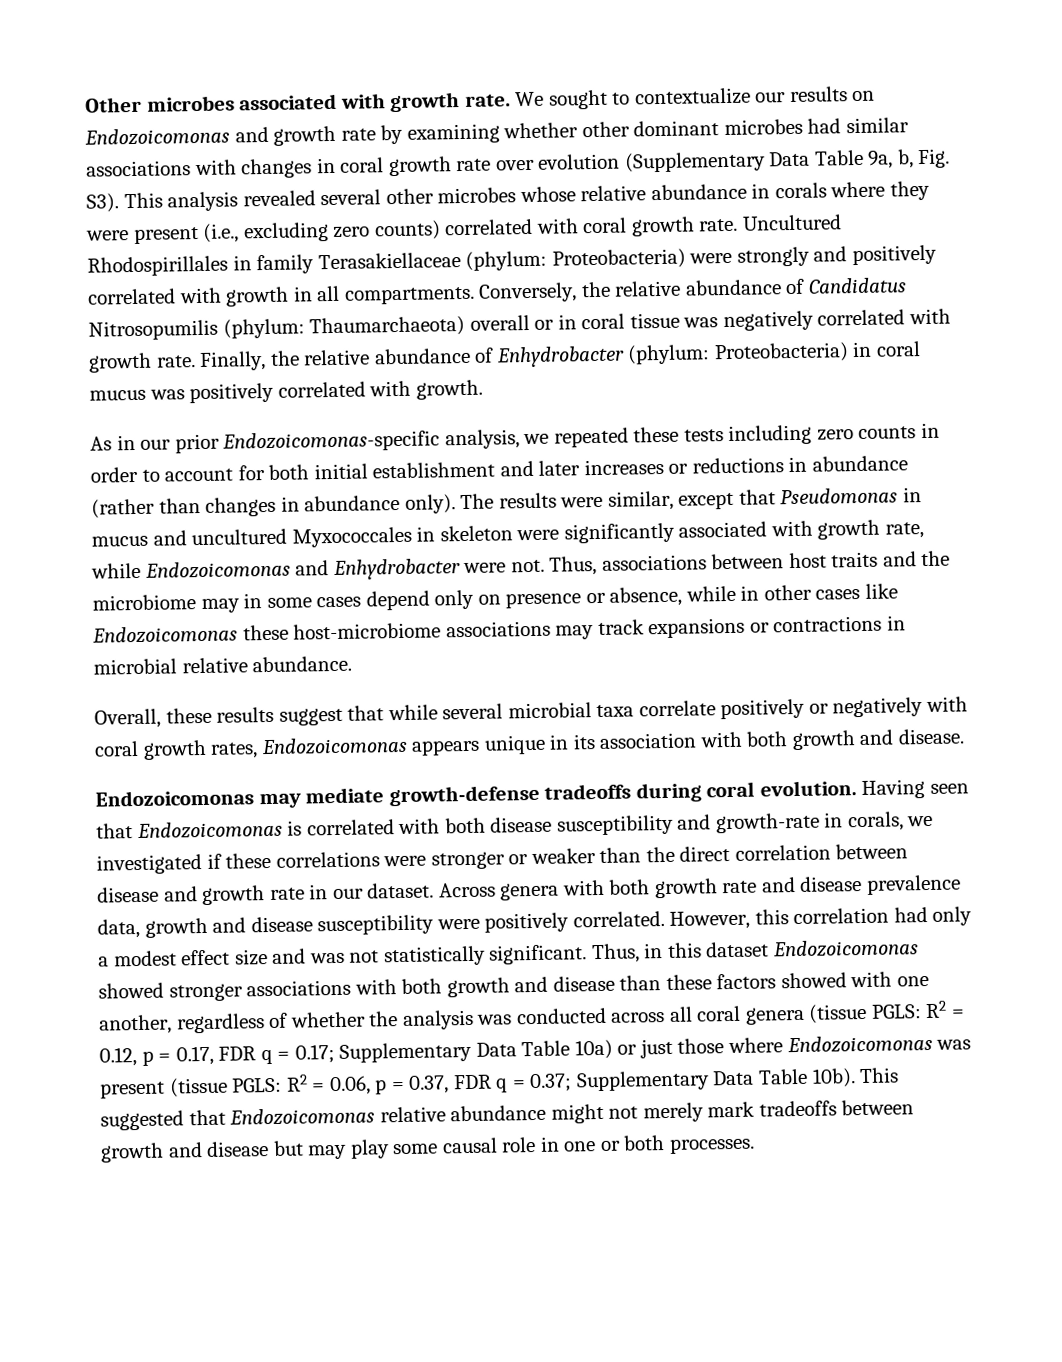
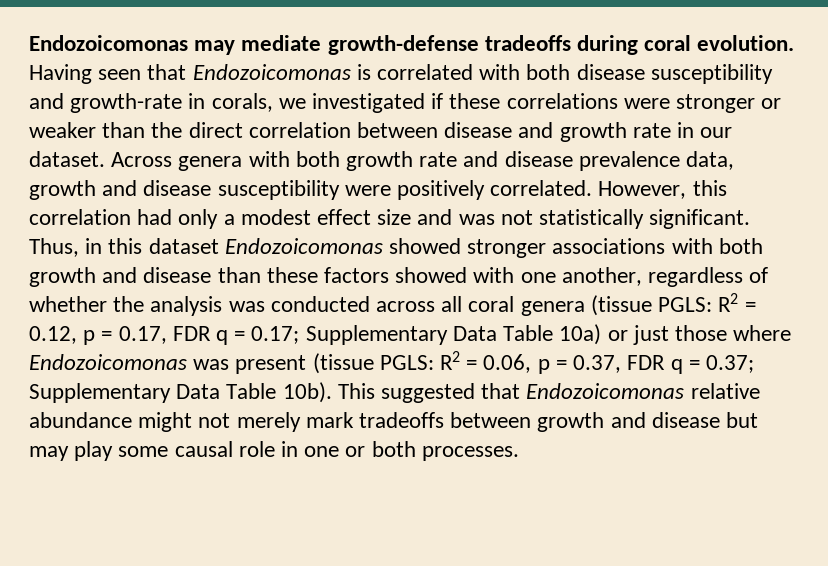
[85,86,876,113] [84,117,909,146] [86,148,951,179] [86,180,930,213] [86,214,842,244] [87,244,937,277] [88,277,907,307] [88,308,951,341] [88,341,921,373] [89,379,483,404] [90,422,940,454] [90,455,908,483] [91,487,922,519] [91,519,924,548] [91,550,951,581] [92,583,899,614] [92,615,906,644] [93,655,353,675] [94,696,968,729] [94,728,964,760] Other microbes associated with growth rate. We sought to contextualize our results on Endozoicomonas and growth rate by examining whether other dominant microbes had similar associations with changes in coral growth rate over evolution (Supplementary Data Table 9a, b, Fig. S3). This analysis revealed several other microbes whose relative abundance in corals where they were present (i.e., excluding zero counts) correlated with coral growth rate. Uncultured Rhodospirillales in family Terasakiellaceae (phylum: Proteobacteria) were strongly and positively correlated with growth in all compartments. Conversely, the relative abundance of Candidatus Nitrosopumilis (phylum: Thaumarchaeota) overall or in coral tissue was negatively correlated with growth rate. Finally, the relative abundance of Enhydrobacter (phylum: Proteobacteria) in coral mucus was positively correlated with growth. // As in our prior Endozoicomonas-specific analysis, we repeated these tests including zero counts in order to account for both initial establishment and later increases or reductions in abundance (rather than changes in abundance only). The results were similar, except that Pseudomonas in mucus and uncultured Myxococcales in skeleton were significantly associated with growth rate, while Endozoicomonas and Enhydrobacter were not. Thus, associations between host traits and the microbiome may in some cases depend only on presence or absence, while in other cases like Endozoicomonas these host-microbiome associations may track expansions or contractions in microbial relative abundance. // Overall, these results suggest that while several microbial taxa correlate positively or negatively with coral growth rates, Endozoicomonas appears unique in its association with both growth and disease. // -> (29, 43) none

